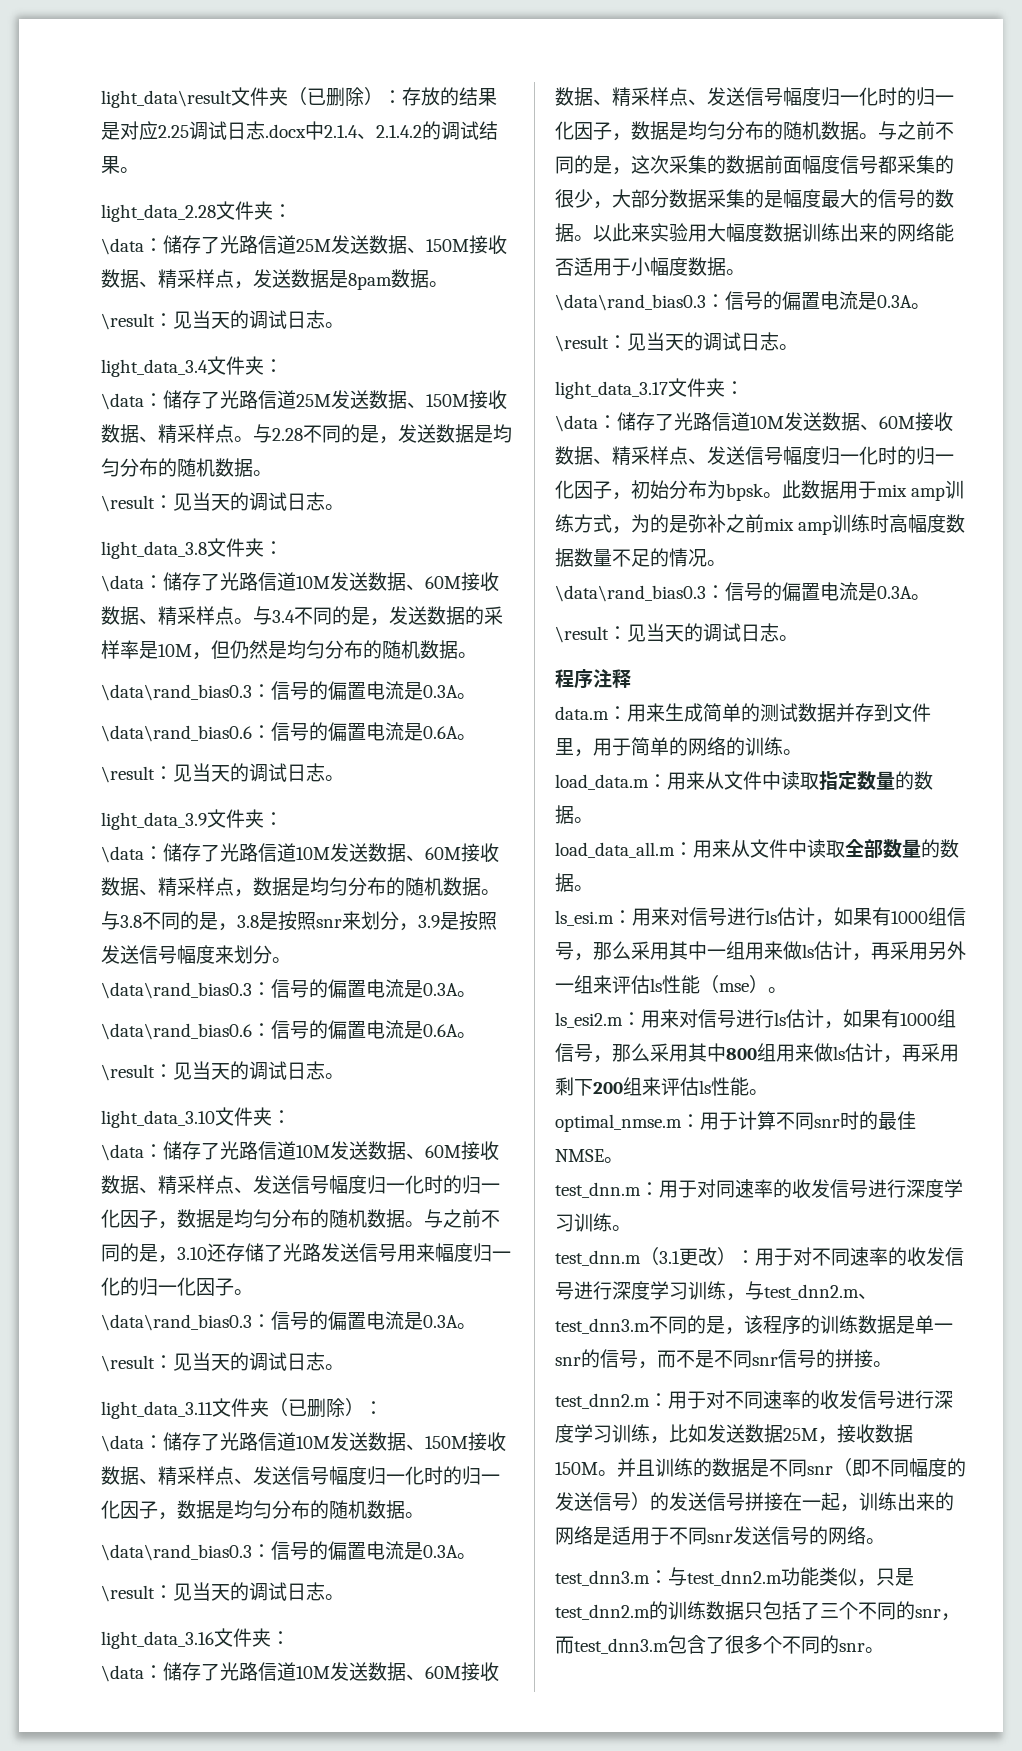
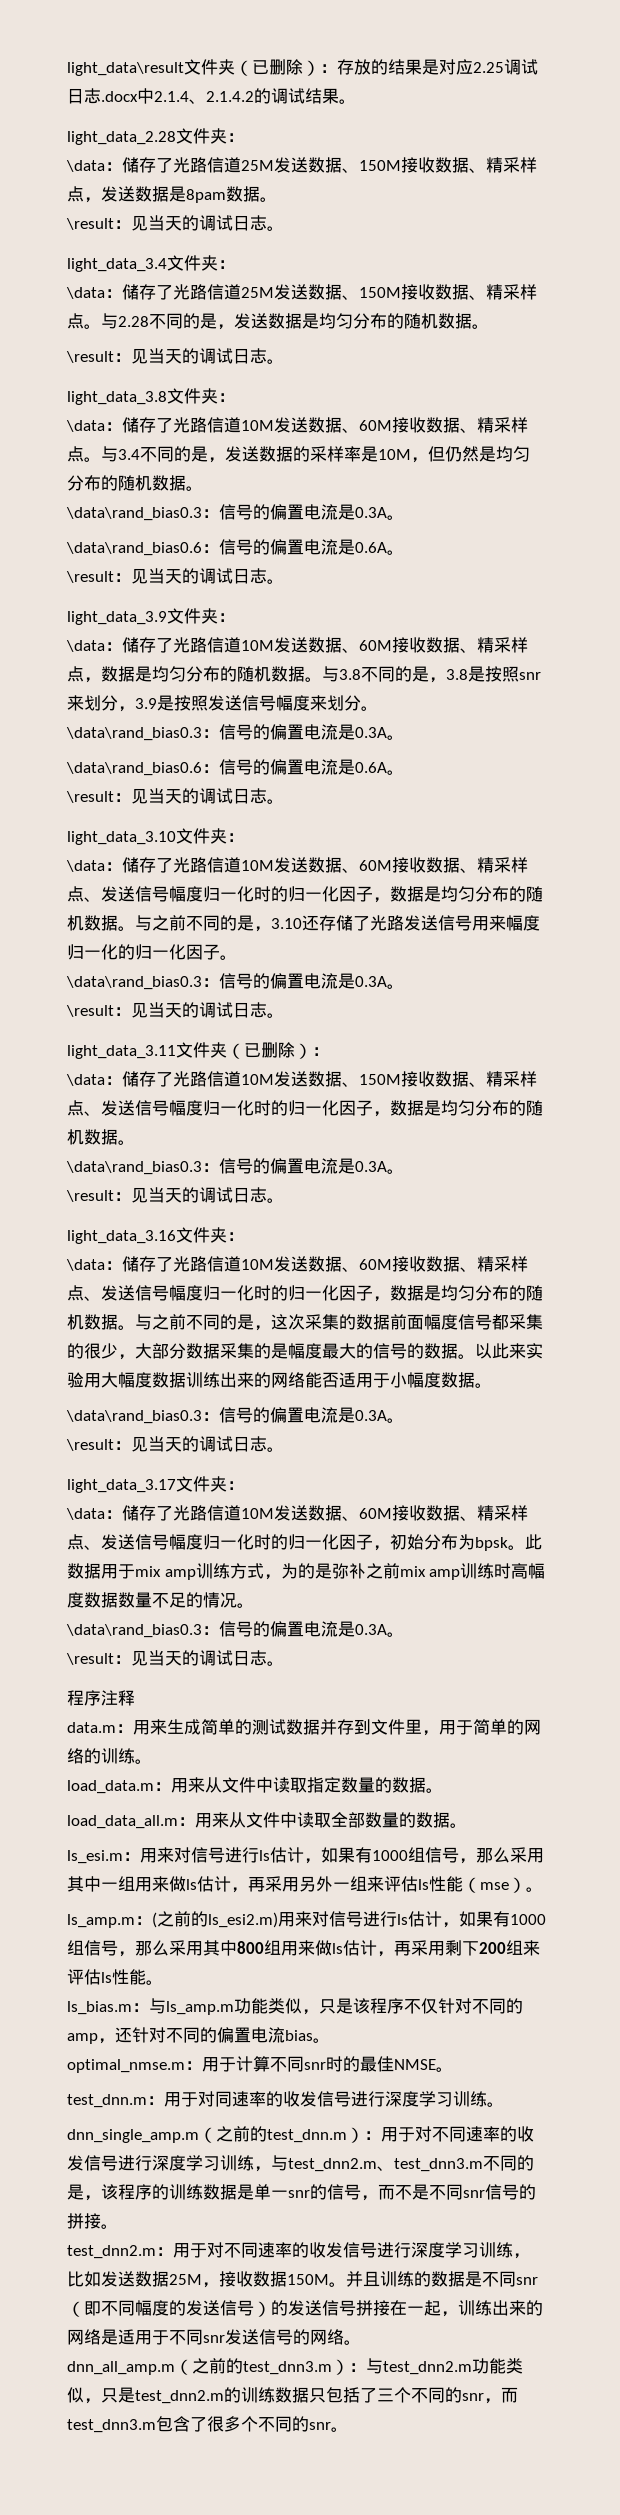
[555,1012,641,1028] ls_esi2.m： -> [67,1911,278,1928] ls_amp.m：(之前的ls_esi2.m)
(768, 1092) none -> [67,1998,523,2015] [67,2027,330,2044] // ls_bias.m：与ls_amp.m功能类似，只是该程序不仅针对不同的amp，还针对不同的偏置电流bias。
[555,1247,717,1266] test_dnn.m（3.1更改 -> [67,2126,347,2143] dnn_single_amp.m（之前的test_dnn.m
[555,1570,650,1586] test_dnn3.m -> [67,2358,349,2375] dnn_all_amp.m（之前的test_dnn3.m）

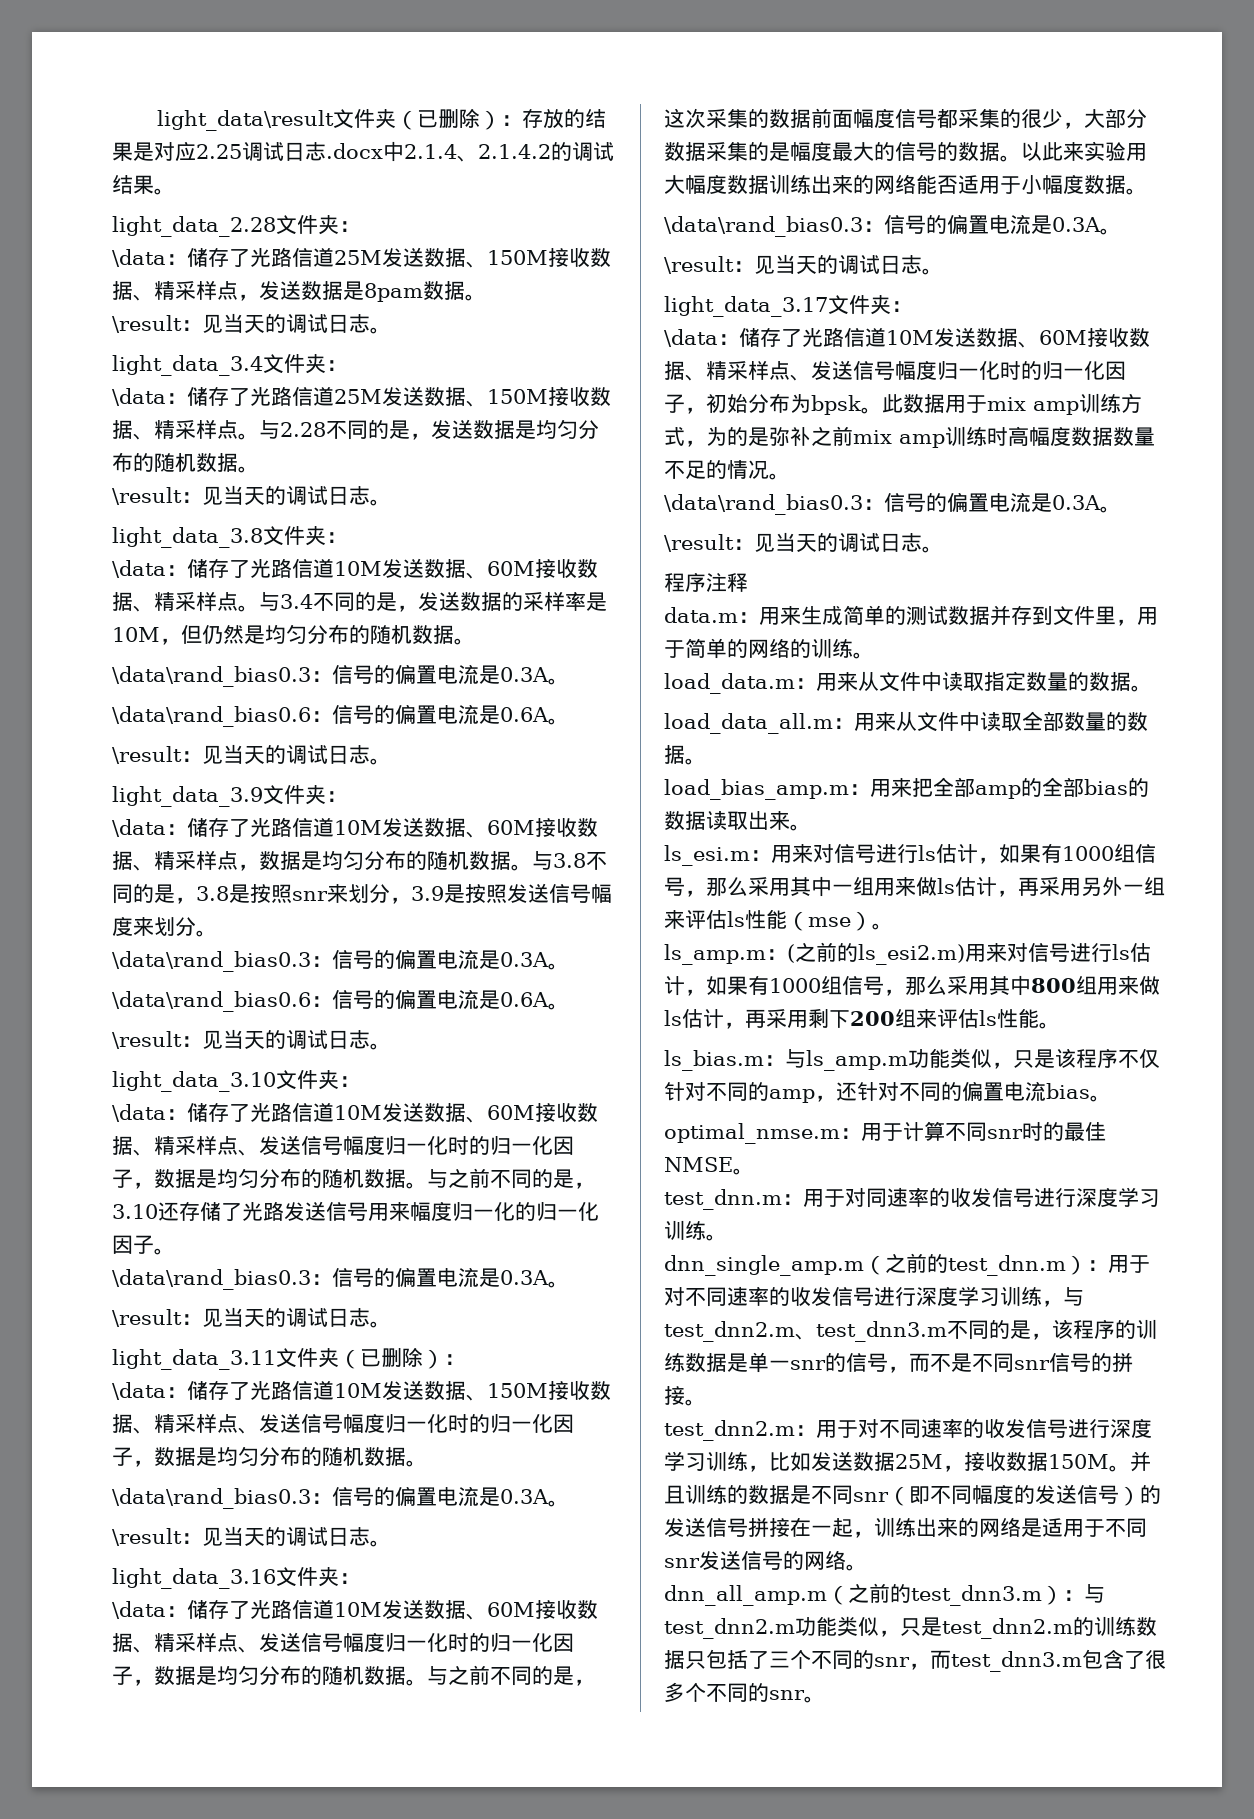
(467, 1825) none -> [664,777,1149,800] [664,811,811,831] // load_bias_amp.m：用来把全部amp的全部bias的数据读取出来。

